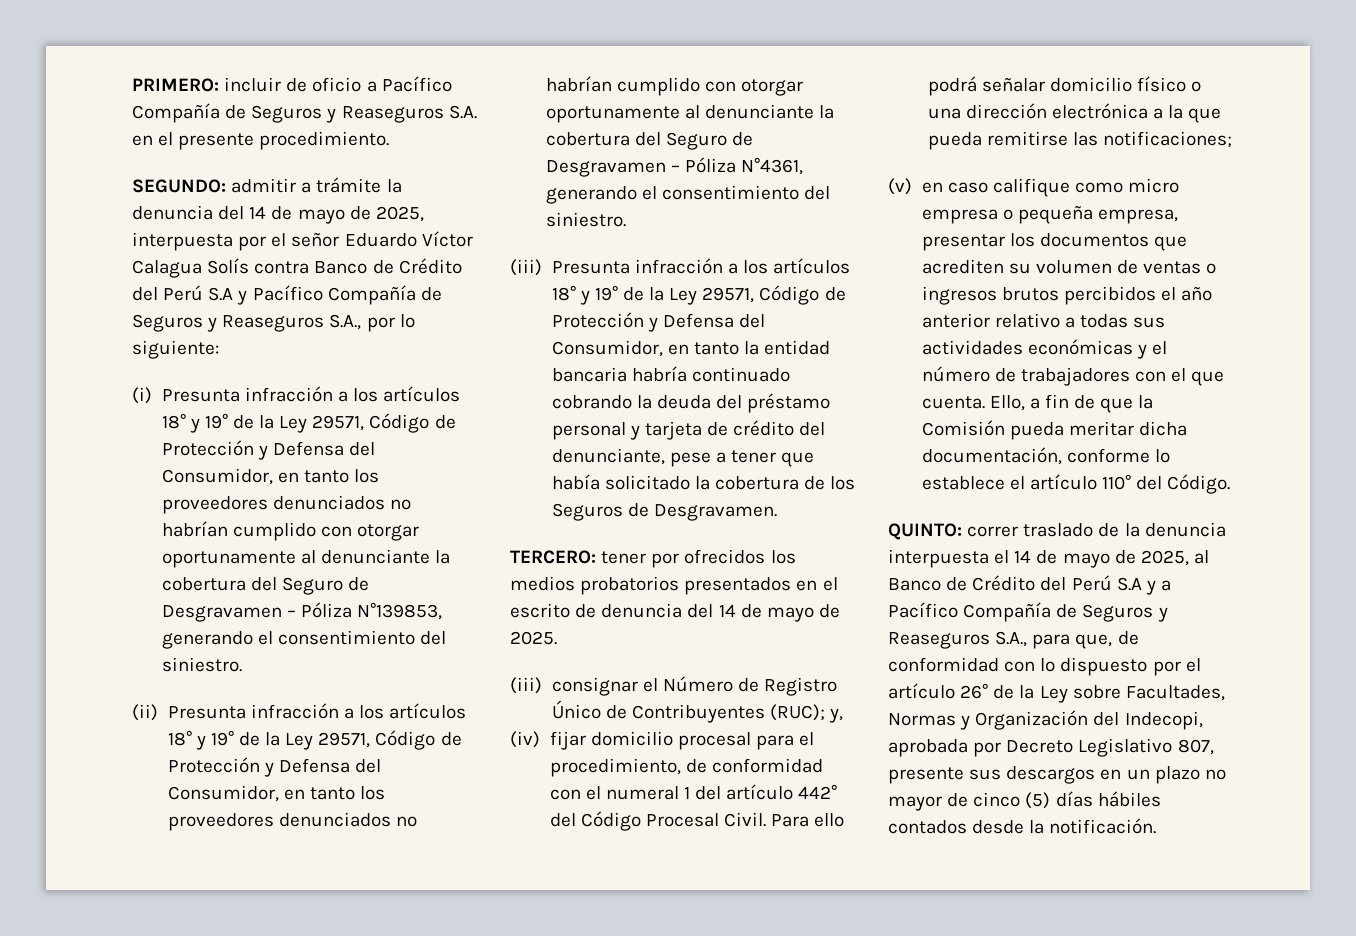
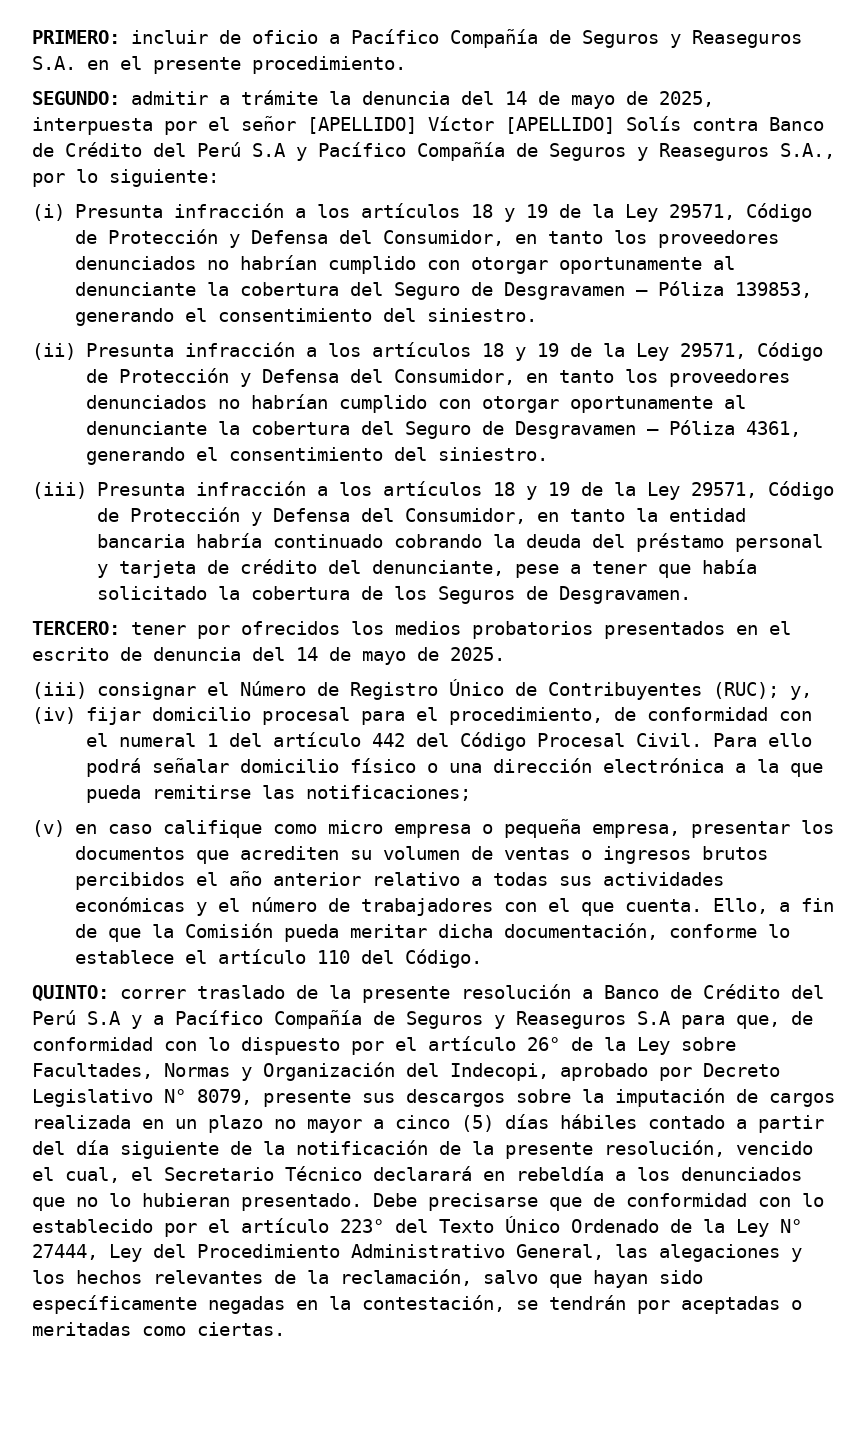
[344,231,473,247] [132,260,202,278] Eduardo Víctor Calagua -> [307,116,615,134] [APELLIDO] Víctor [APELLIDO]
[161,413,228,433] 18° y 19° -> [470,204,548,222] 18 y 19
[356,602,442,620] N°139853, -> [734,282,812,298] 139853,
[167,730,234,750] 18° y 19° -> [481,343,559,361] 18 y 19
[740,157,803,175] N°4361, -> [745,421,801,437] 4361,
[551,285,618,305] 18° y 19° -> [492,482,570,500] 18 y 19
[798,784,838,799] 442° -> [371,733,405,747] 442
[1101,474,1131,490] 110° -> [316,950,350,964] 110
[1144,522,1226,537] [888,549,1209,568] denuncia interpuesta el 14 de mayo de 2025, al -> [362,984,593,1003] presente resolución a
[995,631,1028,647] S.A., -> [637,1011,671,1025] S.A
[888,739,968,757] aprobada -> [560,1063,648,1081] aprobado
[1177,739,1214,755] 807, -> [164,1089,252,1105] N° 8079,
(1096, 775) none -> [516,1088,835,1107] [32,1115,131,1129] sobre la imputación de cargos realizada
[947,793,969,807] de -> [373,1119,384,1129] a
[888,818,1157,834] contados desde la notificación. -> [648,1115,824,1133] [32,1140,813,1159] [32,1166,802,1183] [32,1193,824,1211] [32,1216,802,1237] [32,1244,802,1262] [32,1269,703,1288] [32,1295,802,1314] [32,1322,285,1336] contado a partir del día siguiente de la notificación de la presente resolución, vencido el cual, el Secretario Técnico declarará en rebeldía a los denunciados que no lo hubieran presentado. Debe precisarse que de conformidad con lo establecido por el artículo 223° del Texto Único Ordenado de la Ley N° 27444, Ley del Procedimiento Administrativo General, las alegaciones y los hechos relevantes de la reclamación, salvo que hayan sido específicamente negadas en la contestación, se tendrán por aceptadas o meritadas como ciertas.

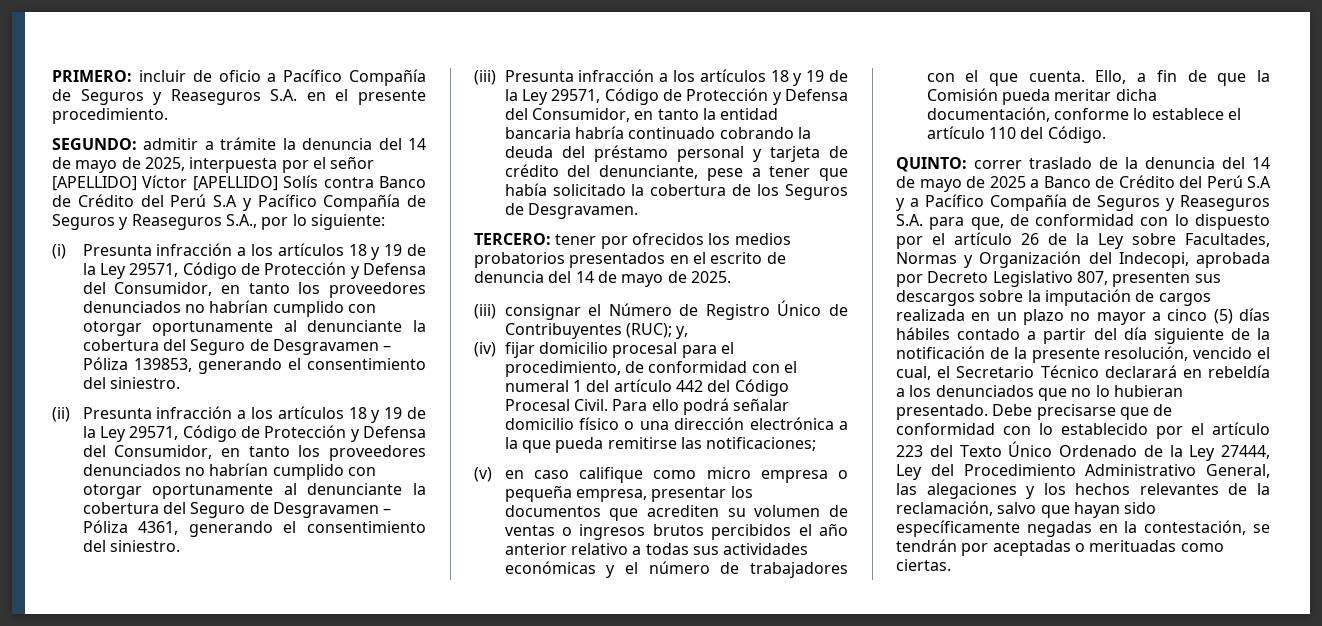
[362,984,571,1003] presente resolución -> [1145,157,1270,169] [896,176,1026,192] denuncia del 14 de mayo de 2025
[637,1011,671,1025] S.A -> [896,214,923,226] S.A.
[527,1037,560,1051] 26° -> [1021,233,1039,245] 26
[560,1063,648,1081] aprobado -> [1196,252,1270,268] aprobada
[164,1089,351,1107] N° 8079, presente -> [1076,271,1191,287] 807, presenten
[340,1219,384,1233] 223° -> [896,445,923,457] 223
[780,1219,802,1233] N° -> (1216, 453) none
[32,1322,131,1336] meritadas -> [1089,540,1177,552] merituadas

